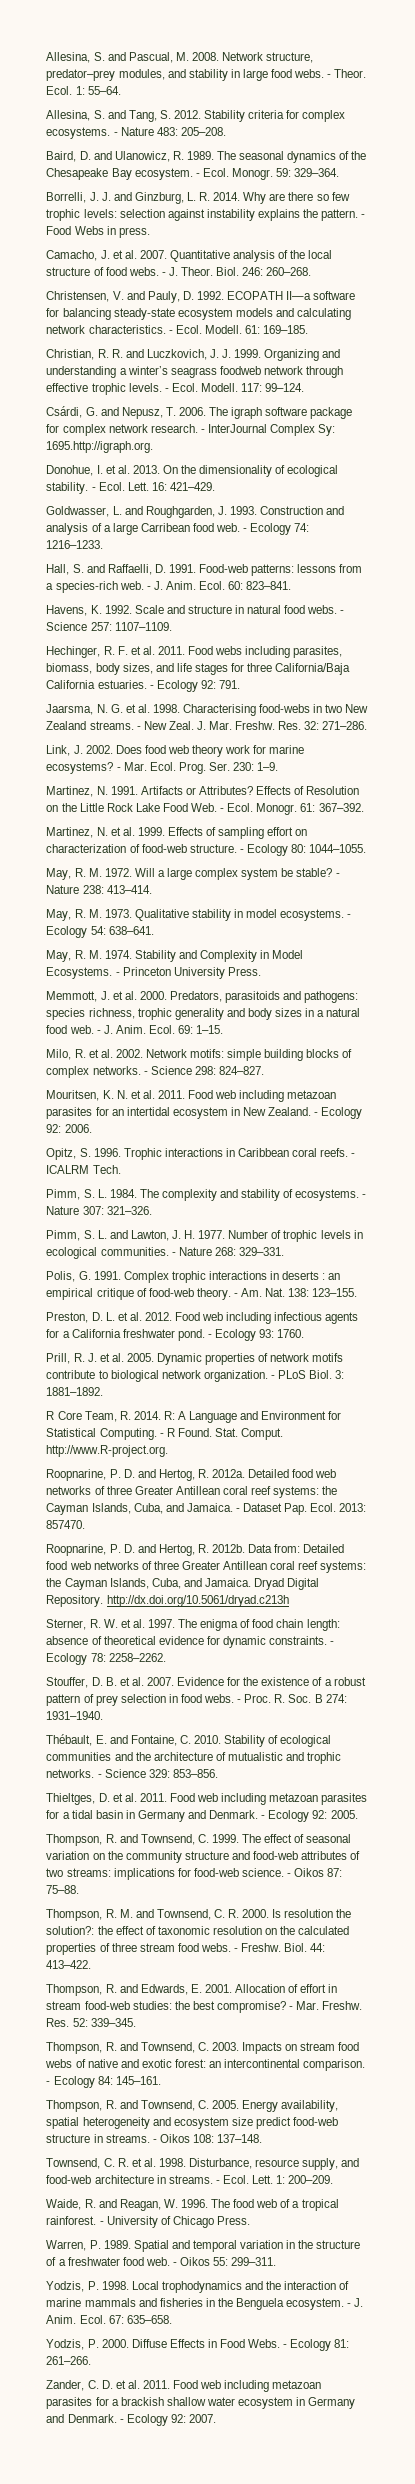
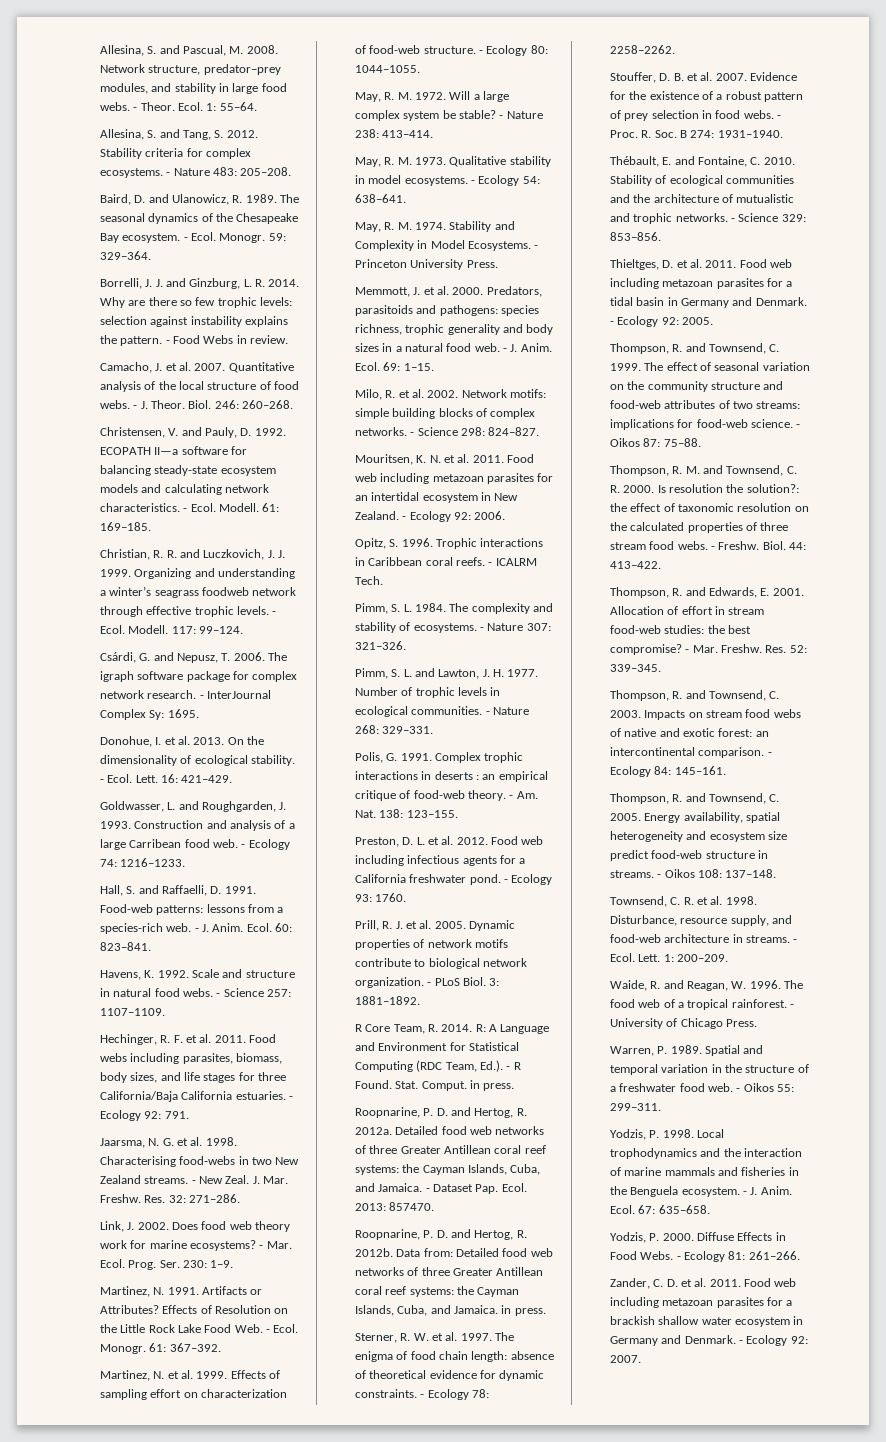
[118,227,150,238] press. -> [250,335,289,344] review.
[46,441,154,453] 1695.http://igraph.org. -> [167,709,199,718] 1695.
[99,1428,157,1440] Computing. -> [354,1060,503,1072] Computing (RDC Team, Ed.).
[46,1445,169,1457] http://www.R-project.org. -> [469,1080,515,1091] in press.
[254,1578,320,1590] [46,1595,289,1607] Dryad Digital Repository. http://dx.doi.org/10.5061/dryad.c213h -> [501,1305,546,1316] in press.

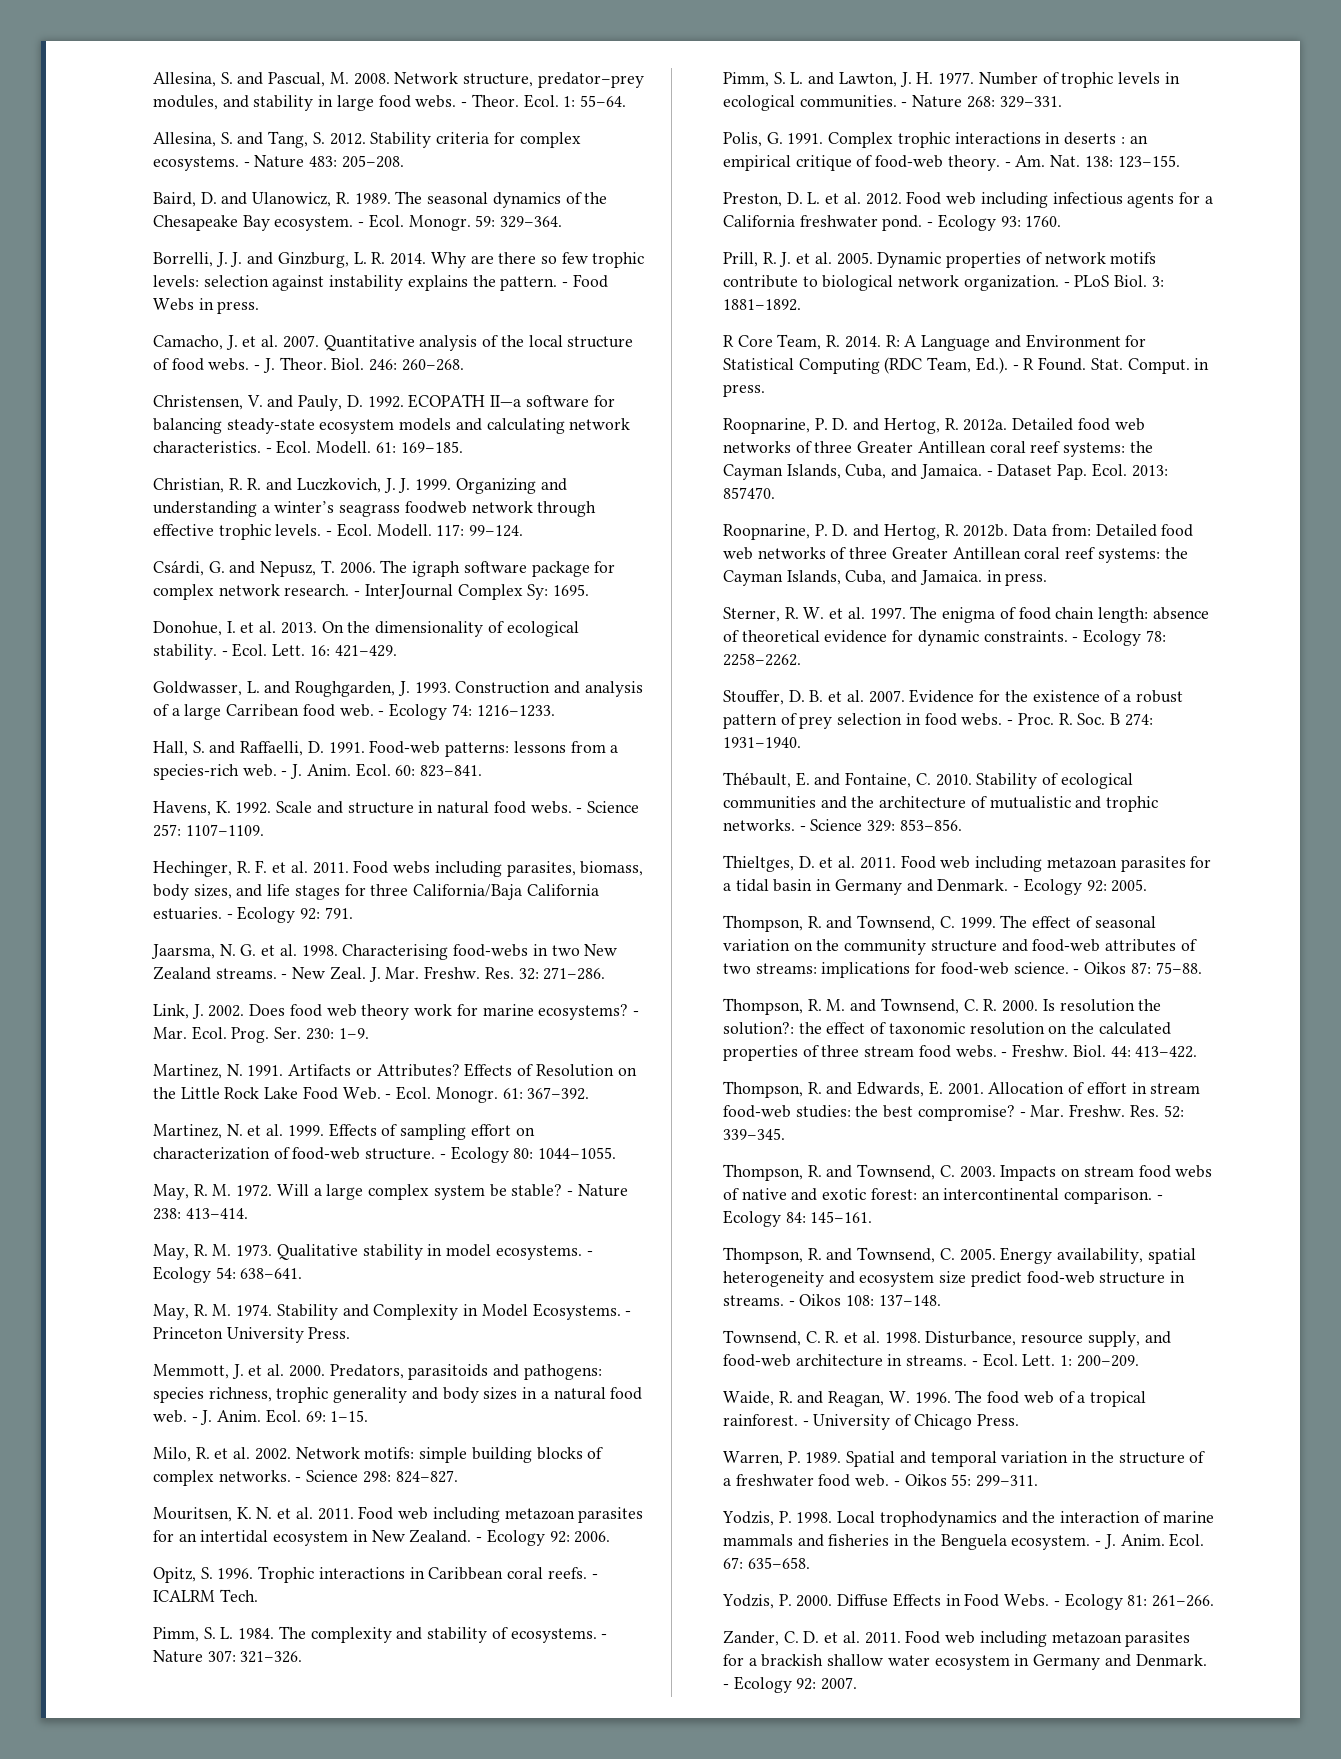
[250,335,289,344] review. -> [217,301,260,314] press.

